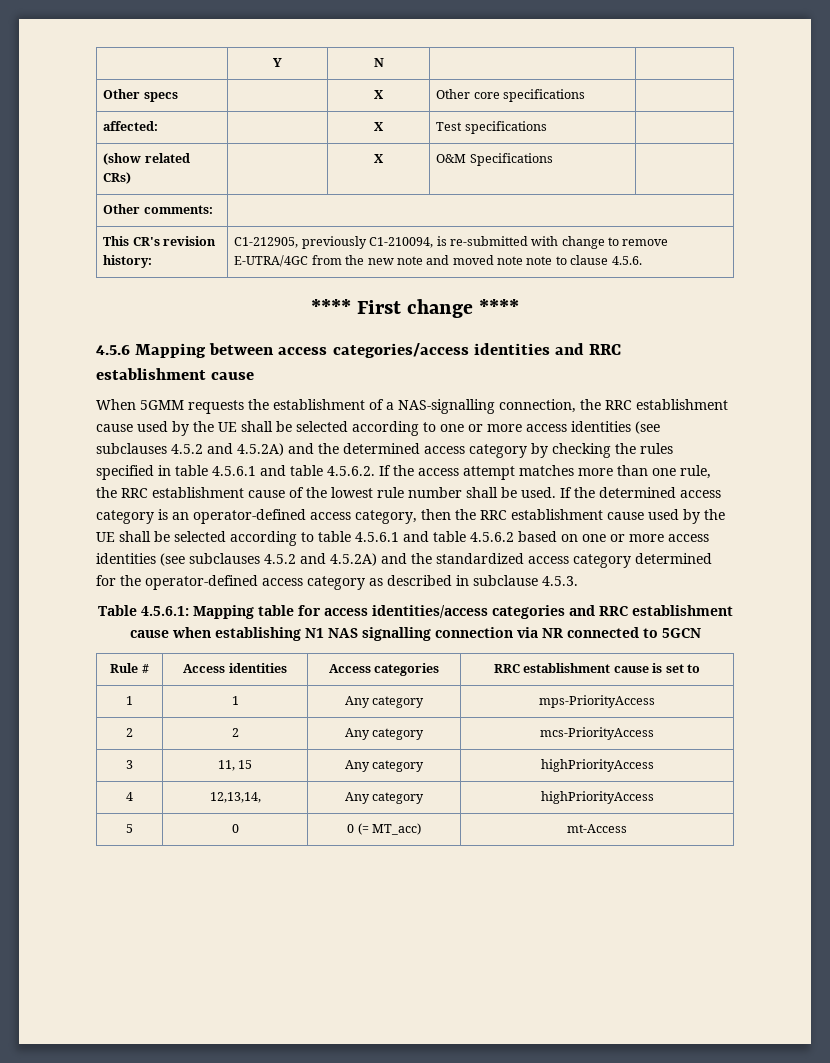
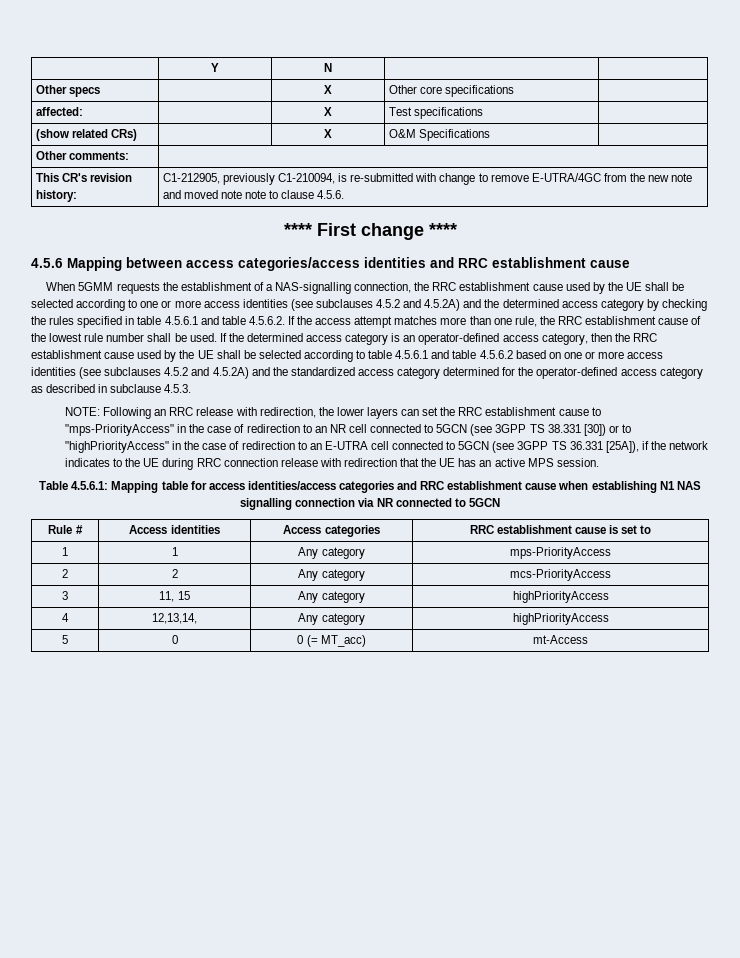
(578, 581) none -> [64,407,601,419] [64,424,631,436] [64,441,709,453] [64,458,599,470] // NOTE: Following an RRC release with redirection, the lower layers can set the RRC establishment cause to "mps-PriorityAccess" in the case of redirection to an NR cell connected to 5GCN (see 3GPP TS 38.331 [30]) or to "highPriorityAccess" in the case of redirection to an E-UTRA cell connected to 5GCN (see 3GPP TS 36.331 [25A]), if the network indicates to the UE during RRC connection release with redirection that the UE has an active MPS session.

